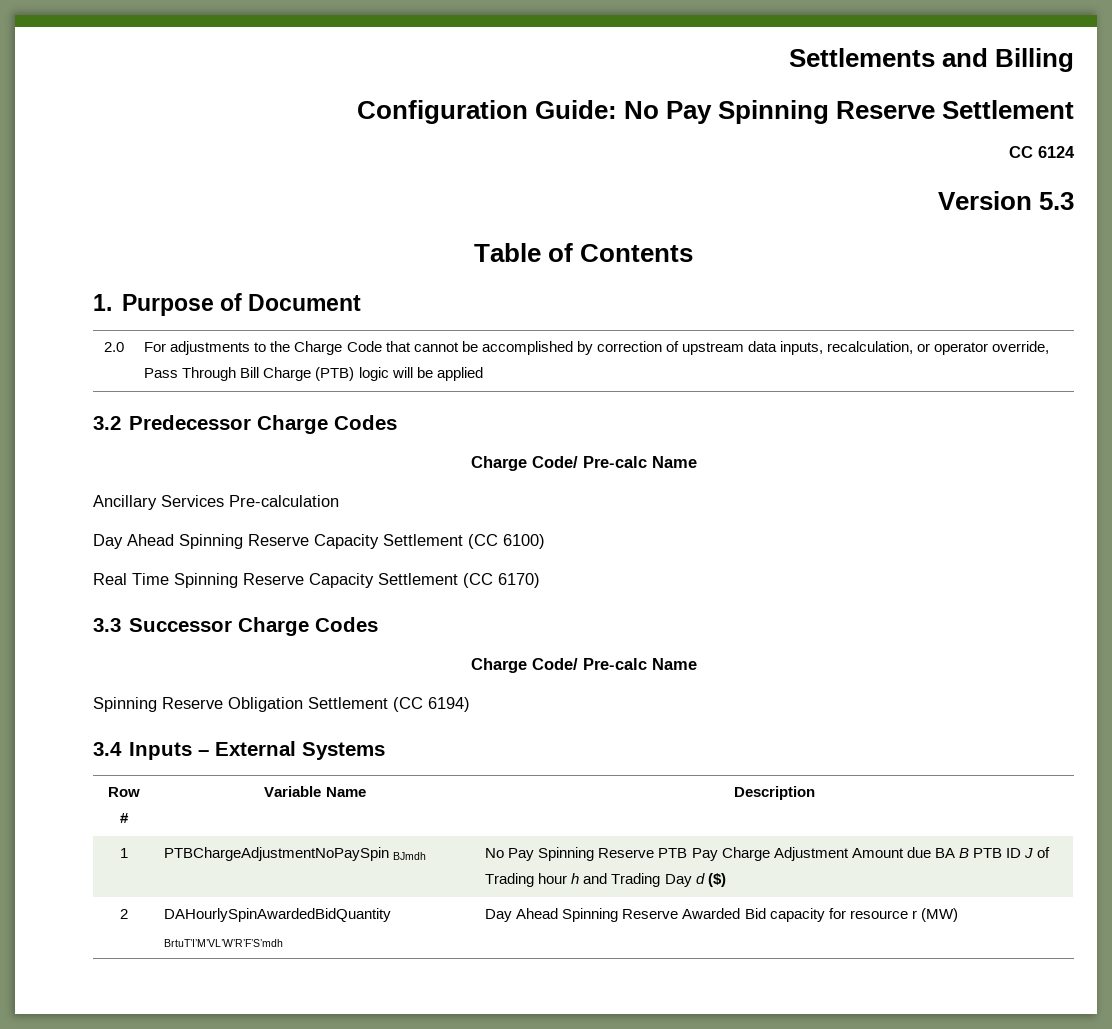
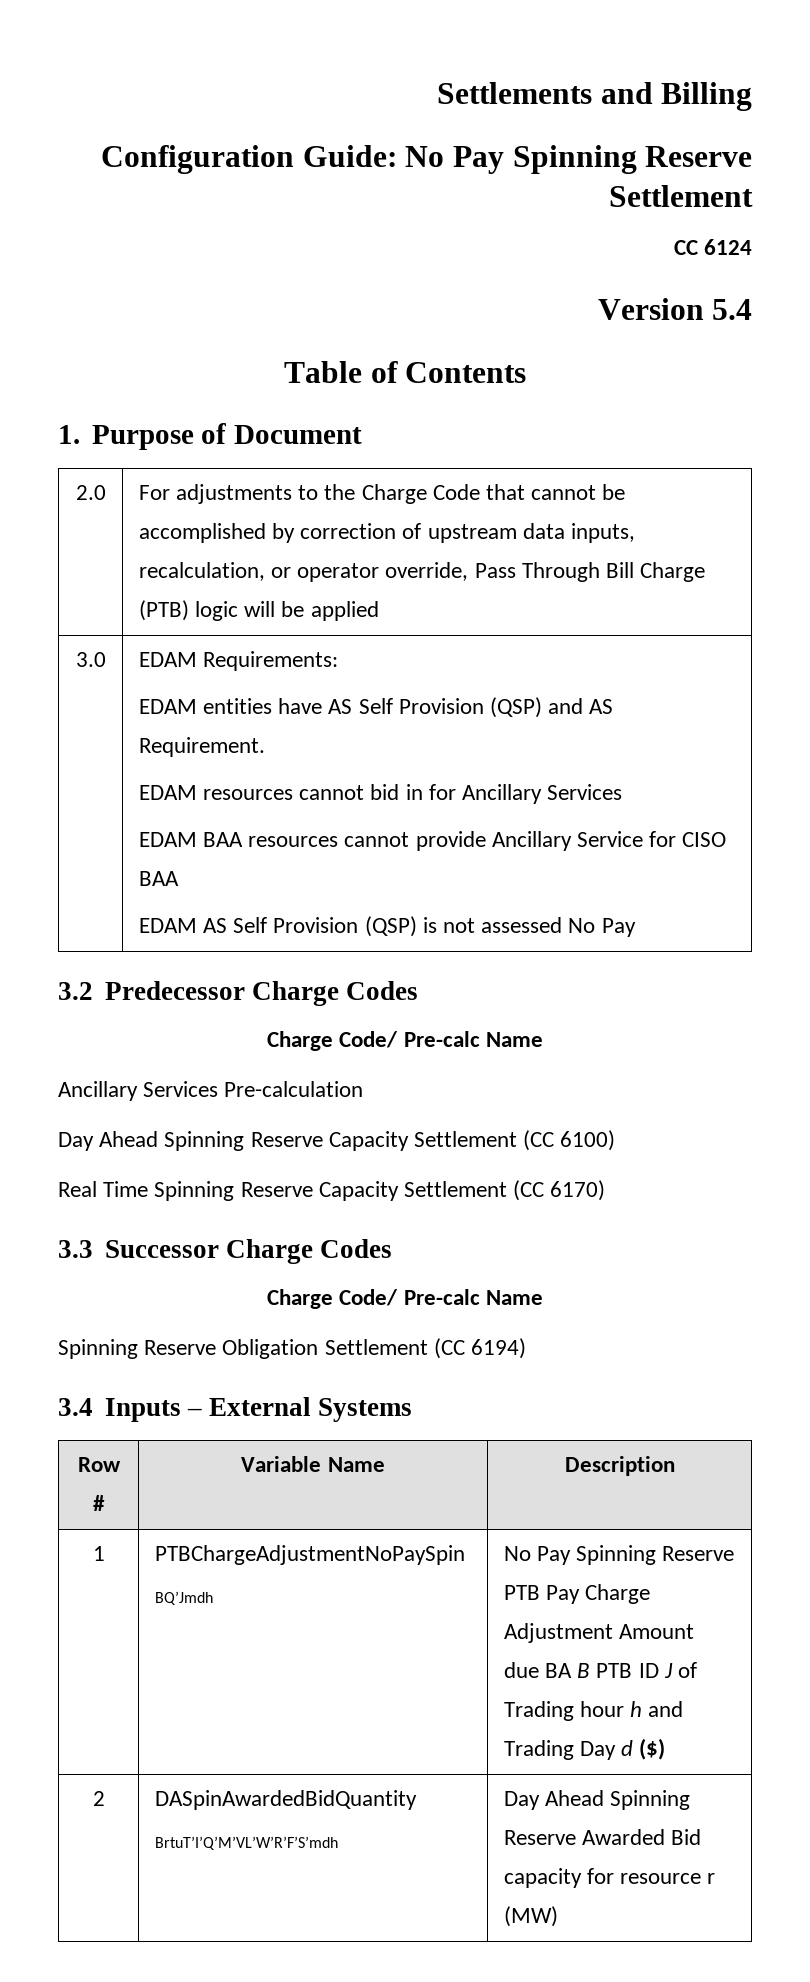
[1039,192,1074,210] 5.3 -> [712,299,752,320] 5.4
(483, 374) none -> [75,652,106,667] [138,651,339,671] [138,697,614,718] [138,737,265,757] [138,784,623,804] [138,831,727,851] [138,871,179,886] [138,916,636,937] // 3.0 | EDAM Requirements: // EDAM entities have AS Self Provision (QSP) and AS Requirement. // EDAM resources cannot bid in for Ancillary Services // EDAM BAA resources cannot provide Ancillary Service for CISO BAA // EDAM AS Self Provision (QSP) is not assessed No Pay
[393,852,427,860] BJmdh -> [154,1591,213,1605] BQ’Jmdh
[164,908,392,922] [164,939,284,947] DAHourlySpinAwardedBidQuantity BrtuT’I’M’VL’W’R’F’S’mdh -> [154,1790,417,1810] [154,1836,338,1850] DASpinAwardedBidQuantity BrtuT’I’Q’M’VL’W’R’F’S’mdh

